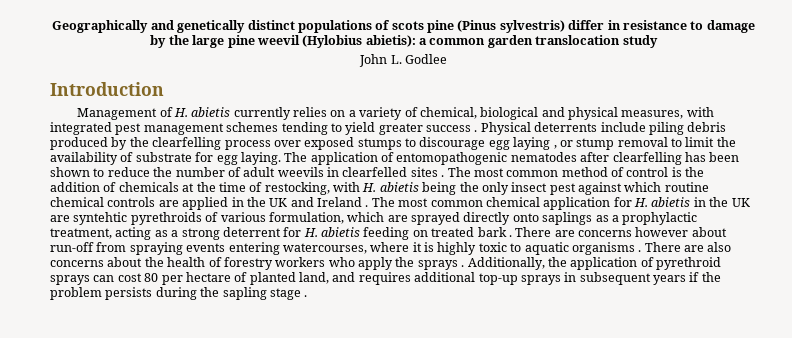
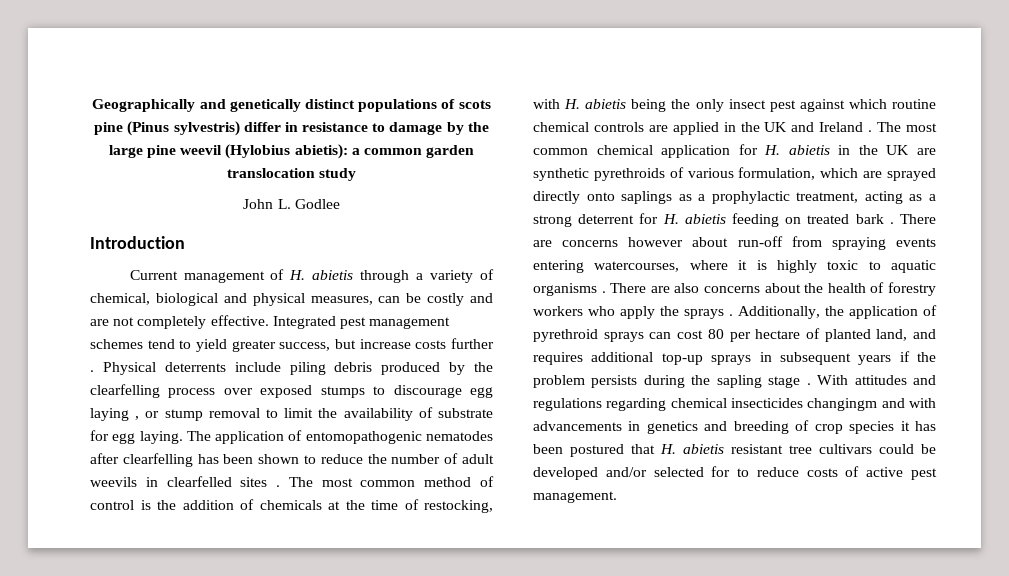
[77,108,158,120] Management -> [129,270,265,283] Current management
[233,107,346,120] currently relies on -> [360,270,410,283] through
[686,107,714,117] [50,122,112,135] with integrated -> [378,293,493,306] [90,315,336,329] can be costly and are not completely effective. Integrated
[281,122,328,135] tending -> [147,339,175,349] tend
[426,125,471,132] success -> [279,338,495,351] success, but increase costs further
[73,212,128,225] syntehtic -> [533,168,589,181] synthetic
(308, 296) none -> [817,375,936,385] [533,398,936,411] [533,420,936,434] [533,444,936,457] [533,466,937,480] [533,491,617,503] With attitudes and regulations regarding chemical insecticides changingm and with advancements in genetics and breeding of crop species it has been postured that H. abietis resistant tree cultivars could be developed and/or selected for to reduce costs of active pest management.

